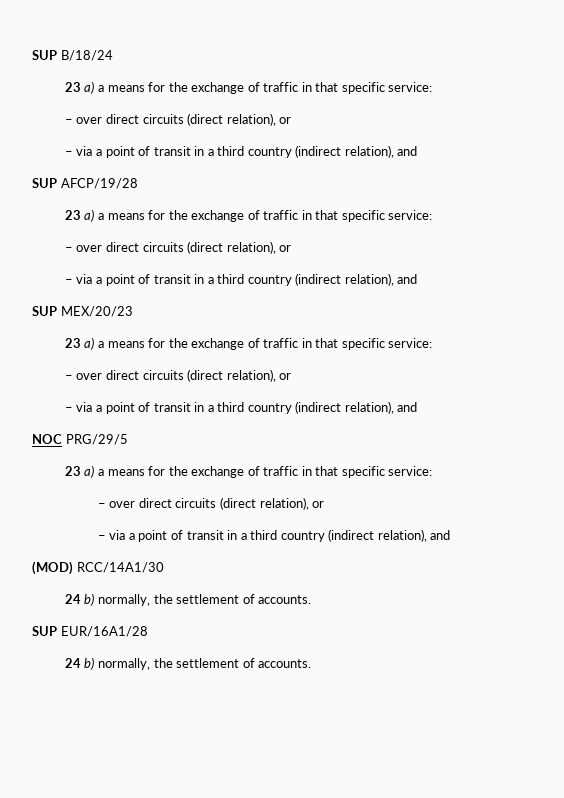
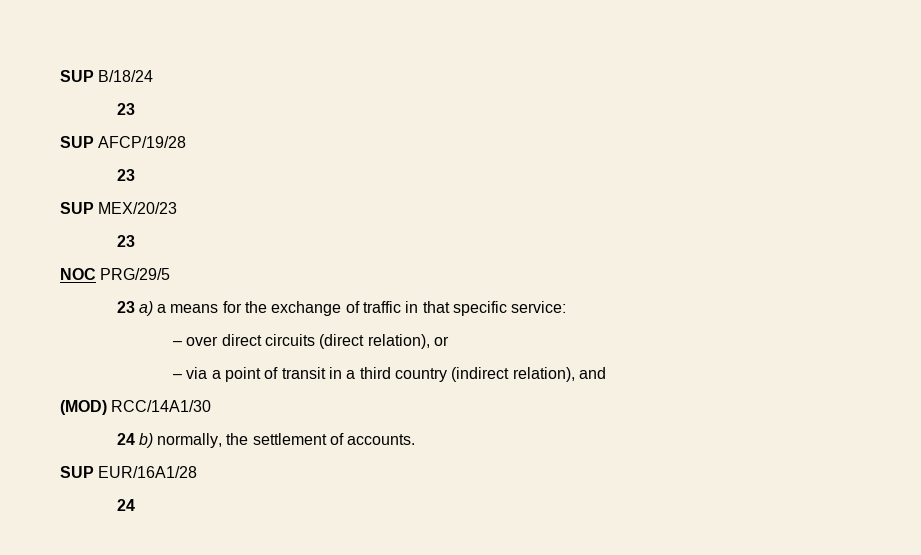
[84,81,433,94] [64,113,292,126] [64,145,418,158] [32,178,138,189] [64,209,433,222] [64,241,292,254] [64,273,418,286] [32,306,133,317] [64,337,433,350] [64,369,292,382] [64,401,418,414] a) a means for the exchange of traffic in that specific service: // – over direct circuits (direct relation), or // – via a point of transit in a third country (indirect relation), and // SUP AFCP/19/28 // 23 a) a means for the exchange of traffic in that specific service: // – over direct circuits (direct relation), or // – via a point of transit in a third country (indirect relation), and // SUP MEX/20/23 // 23 a) a means for the exchange of traffic in that specific service: // – over direct circuits (direct relation), or // – via a point of transit in a third country (indirect relation), and -> [60,136,187,148] [116,169,135,181] [60,202,178,214] [116,235,135,247] // SUP AFCP/19/28 // 23 // SUP MEX/20/23 // 23
[84,657,312,670] b) normally, the settlement of accounts. -> (135, 505) none

